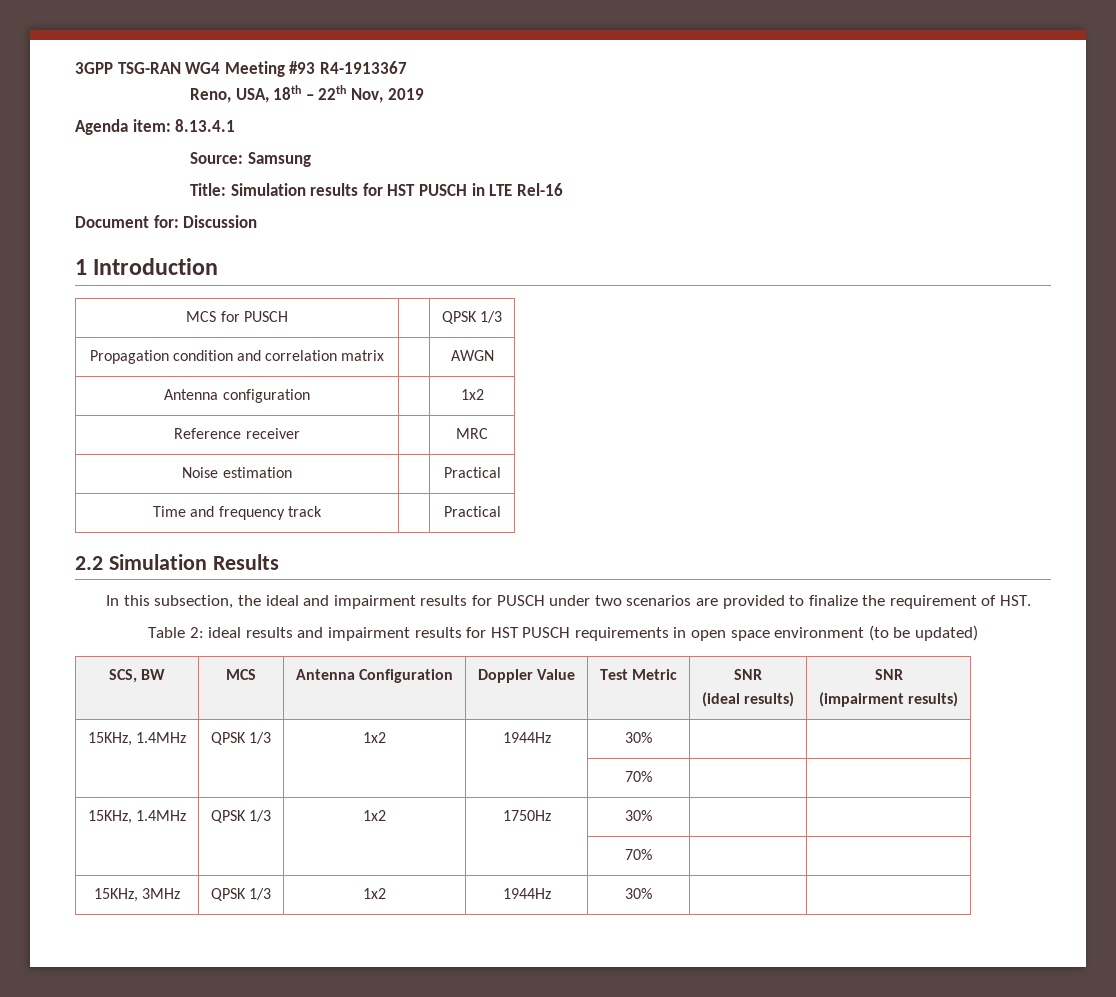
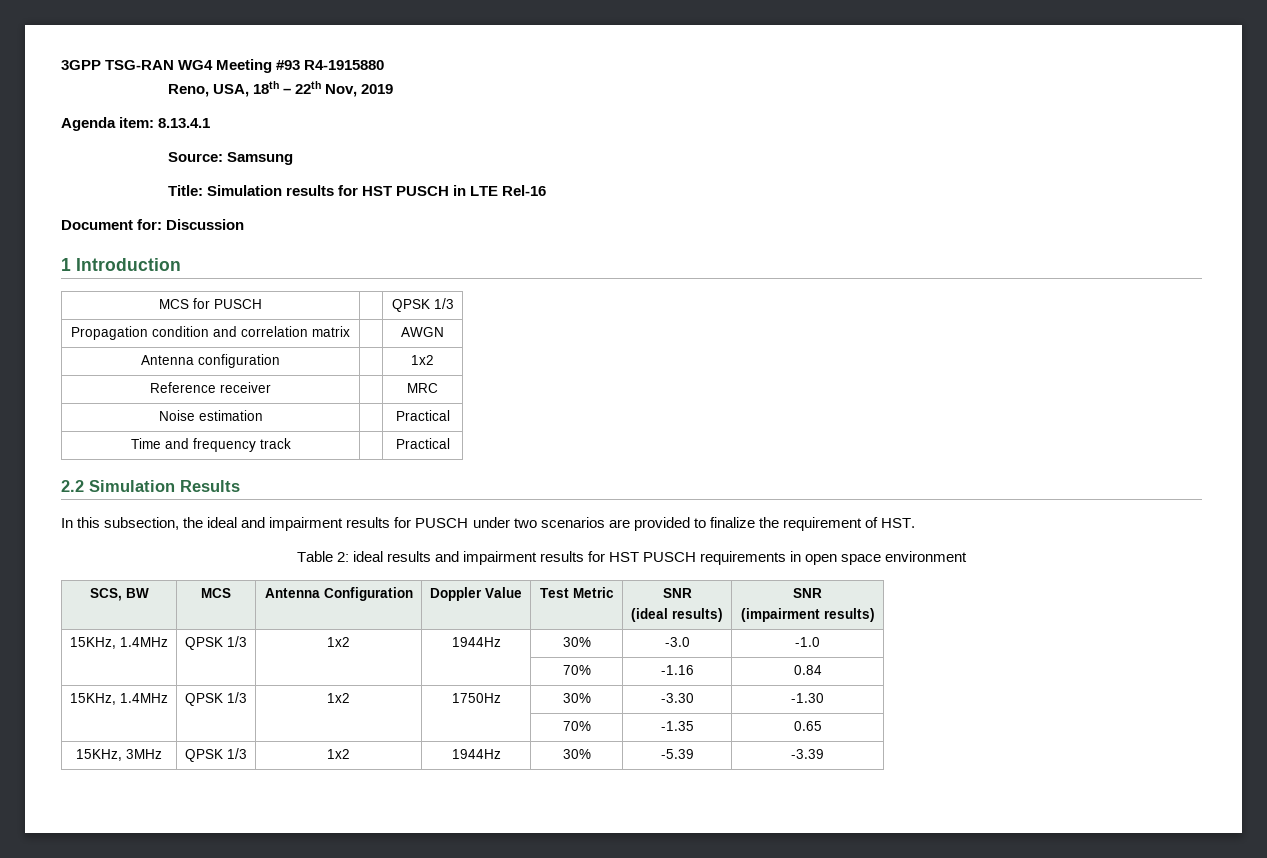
[319,61,407,74] R4-1913367 -> [304,60,385,70] R4-1915880
[868,625,979,641] (to be updated) -> (968, 556) none
[625,771,652,782] | // | | | | 70% | | -> [664,637,690,647] [795,637,820,647] [562,665,591,675] [660,665,694,675] [793,665,822,675] -3.0 | -1.0 // | | | | 70% | -1.16 | 0.84
[625,849,652,860] | // | | | | 70% | | -> [660,693,694,703] [791,693,824,703] [562,721,591,731] [660,721,694,731] [793,721,822,731] -3.30 | -1.30 // | | | | 70% | -1.35 | 0.65
(652, 893) | -> [660,749,694,759] [791,749,824,759] -5.39 | -3.39

